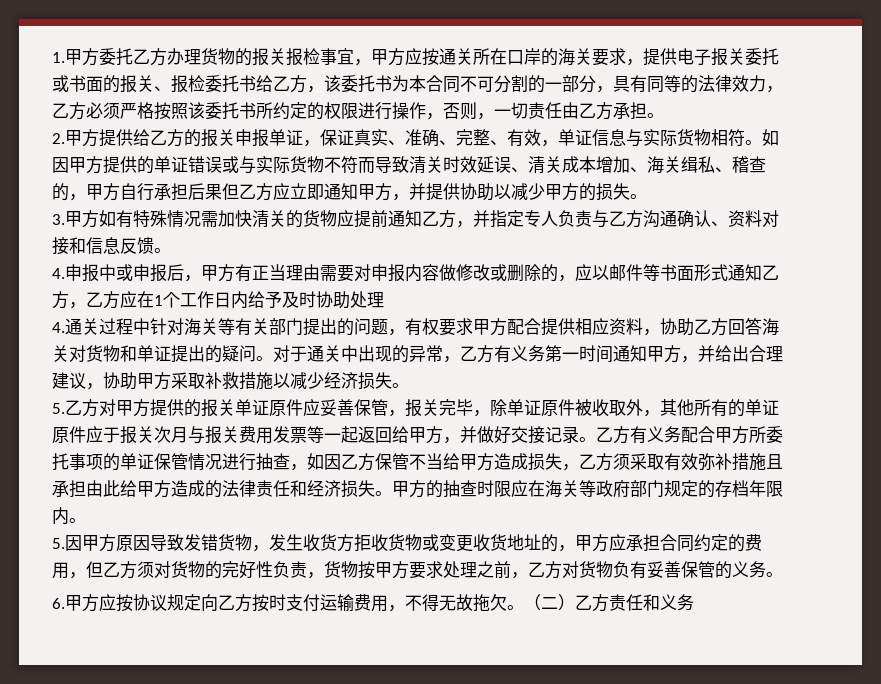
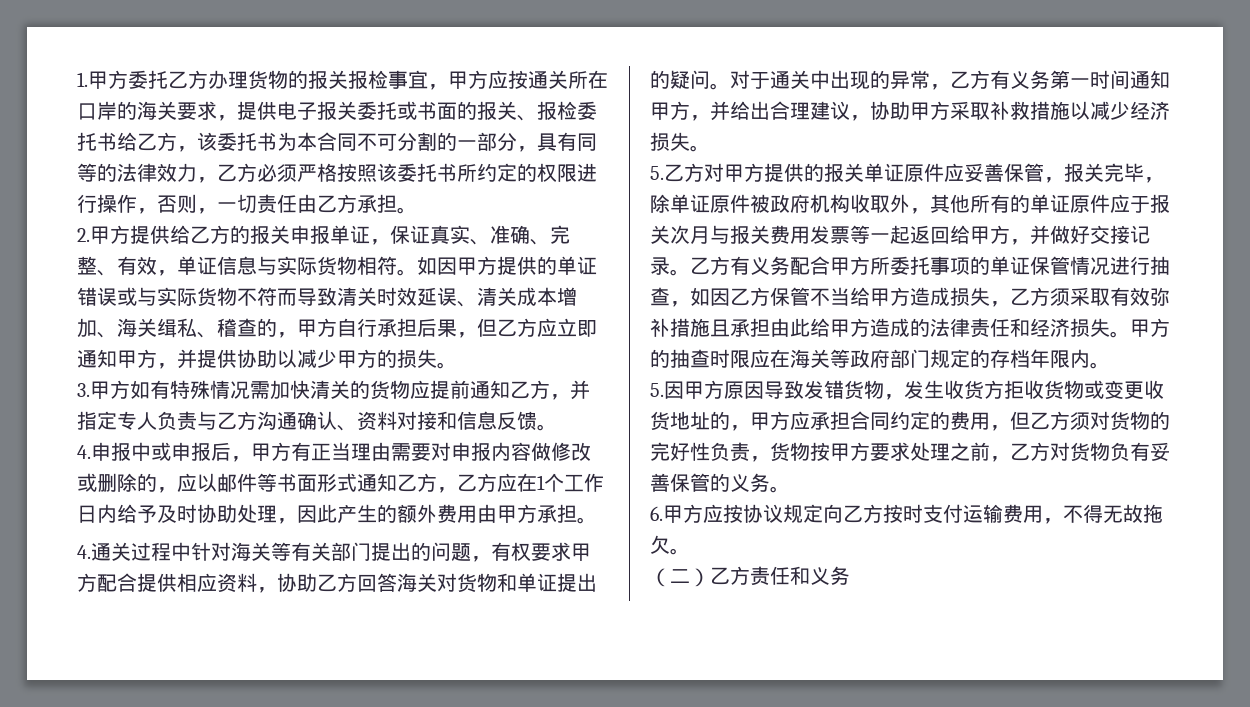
(222, 192) none -> [457,332,477,338] ，
(384, 300) none -> [277,504,597,524] ，因此产生的额外费用由甲方承担。
(592, 407) none -> [770,194,850,213] 政府机构
(524, 607) none -> (690, 551) //

